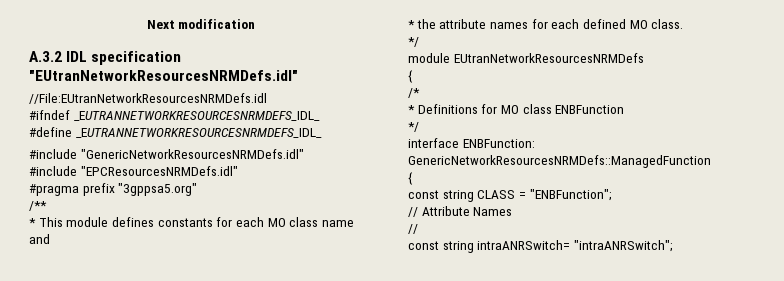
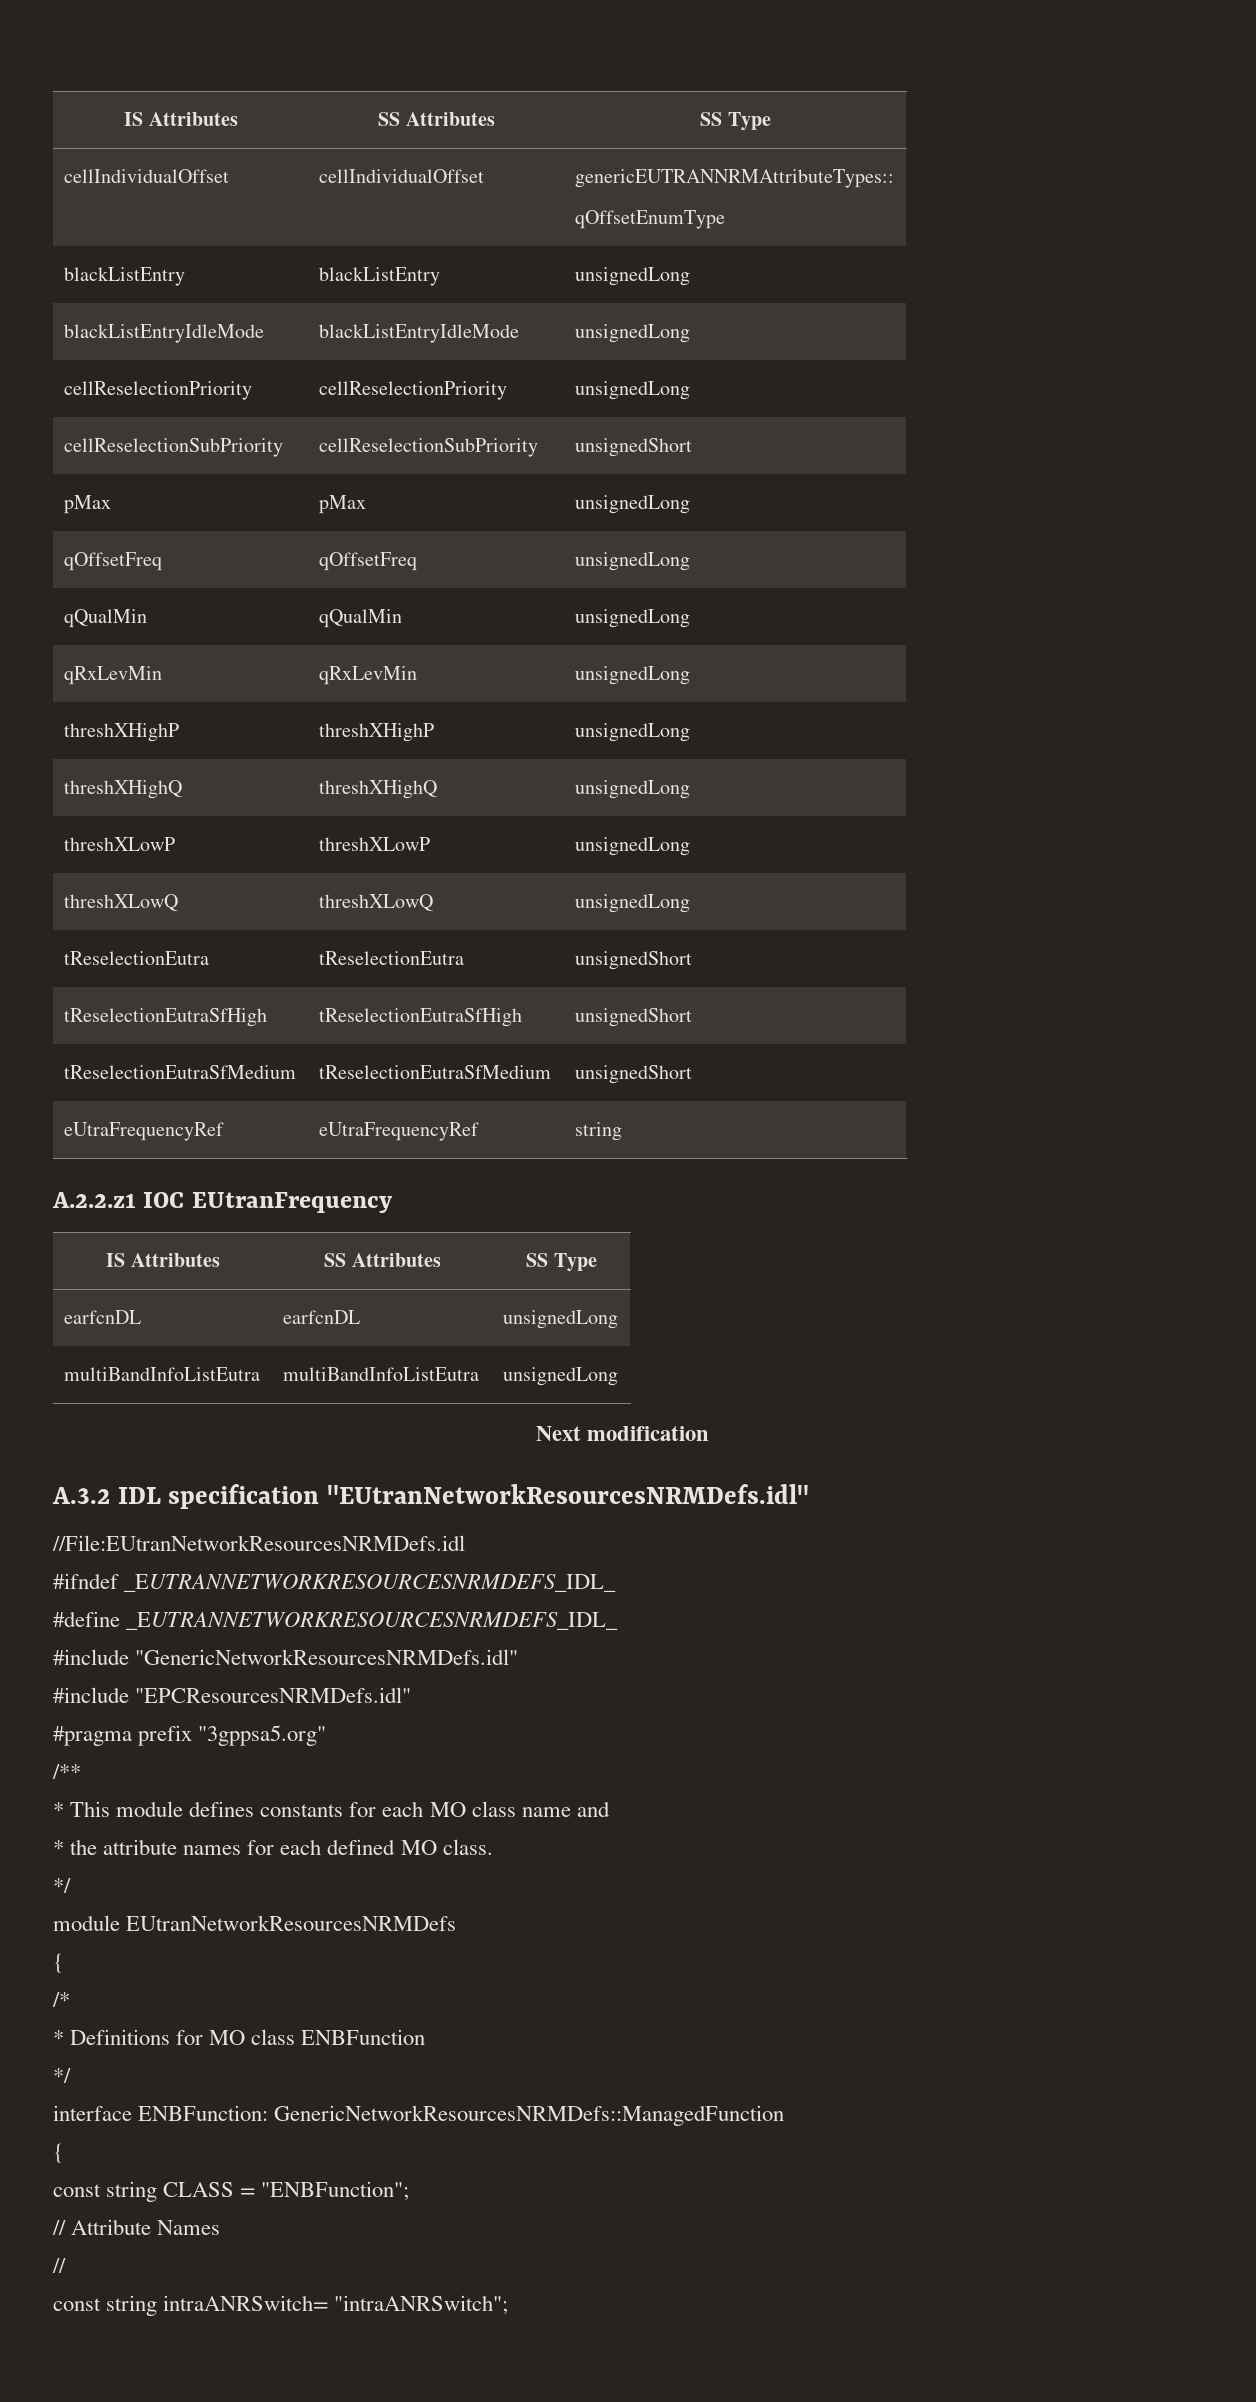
(146, 24) none -> [124,112,238,126] [378,112,495,126] [700,112,771,131] [64,169,230,183] [319,169,485,183] [575,169,895,188] [575,210,726,229] [64,267,186,286] [319,267,441,286] [575,267,691,286] [64,324,265,343] [319,324,520,343] [575,324,691,343] [64,381,253,400] [319,381,508,400] [575,381,691,400] [64,438,284,457] [319,438,539,457] [575,438,693,457] [64,495,112,514] [319,495,367,514] [575,495,691,514] [64,552,163,571] [319,552,418,571] [575,552,691,571] [64,609,148,628] [319,609,403,628] [575,609,691,628] [64,666,163,685] [319,666,418,685] [575,666,691,685] [64,723,180,742] [319,723,435,742] [575,723,691,742] [64,780,184,799] [319,780,439,799] [575,780,691,799] [64,837,176,851] [319,837,431,851] [575,837,691,856] [64,894,180,912] [319,894,435,912] [575,894,691,913] [64,951,210,965] [319,951,465,965] [575,951,693,970] [64,1008,268,1027] [319,1008,523,1027] [575,1008,693,1027] [64,1065,297,1079] [319,1065,552,1079] [575,1065,693,1084] [64,1122,225,1141] [319,1122,480,1141] [575,1122,623,1141] [52,1192,393,1213] [106,1253,220,1267] [324,1253,441,1267] [526,1253,597,1272] [64,1310,142,1324] [283,1310,361,1324] [503,1310,619,1329] [64,1367,261,1381] [283,1367,480,1381] [503,1367,619,1386] IS Attributes | SS Attributes | SS Type // cellIndividualOffset | cellIndividualOffset | genericEUTRANNRMAttributeTypes:: // qOffsetEnumType // blackListEntry | blackListEntry | unsignedLong // blackListEntryIdleMode | blackListEntryIdleMode | unsignedLong // cellReselectionPriority | cellReselectionPriority | unsignedLong // cellReselectionSubPriority | cellReselectionSubPriority | unsignedShort // pMax | pMax | unsignedLong // qOffsetFreq | qOffsetFreq | unsignedLong // qQualMin | qQualMin | unsignedLong // qRxLevMin | qRxLevMin | unsignedLong // threshXHighP | threshXHighP | unsignedLong // threshXHighQ | threshXHighQ | unsignedLong // threshXLowP | threshXLowP | unsignedLong // threshXLowQ | threshXLowQ | unsignedLong // tReselectionEutra | tReselectionEutra | unsignedShort // tReselectionEutraSfHigh | tReselectionEutraSfHigh | unsignedShort // tReselectionEutraSfMedium | tReselectionEutraSfMedium | unsignedShort // eUtraFrequencyRef | eUtraFrequencyRef | string // A.2.2.z1 IOC EUtranFrequency // IS Attributes | SS Attributes | SS Type // earfcnDL | earfcnDL | unsignedLong // multiBandInfoListEutra | multiBandInfoListEutra | unsignedLong //

